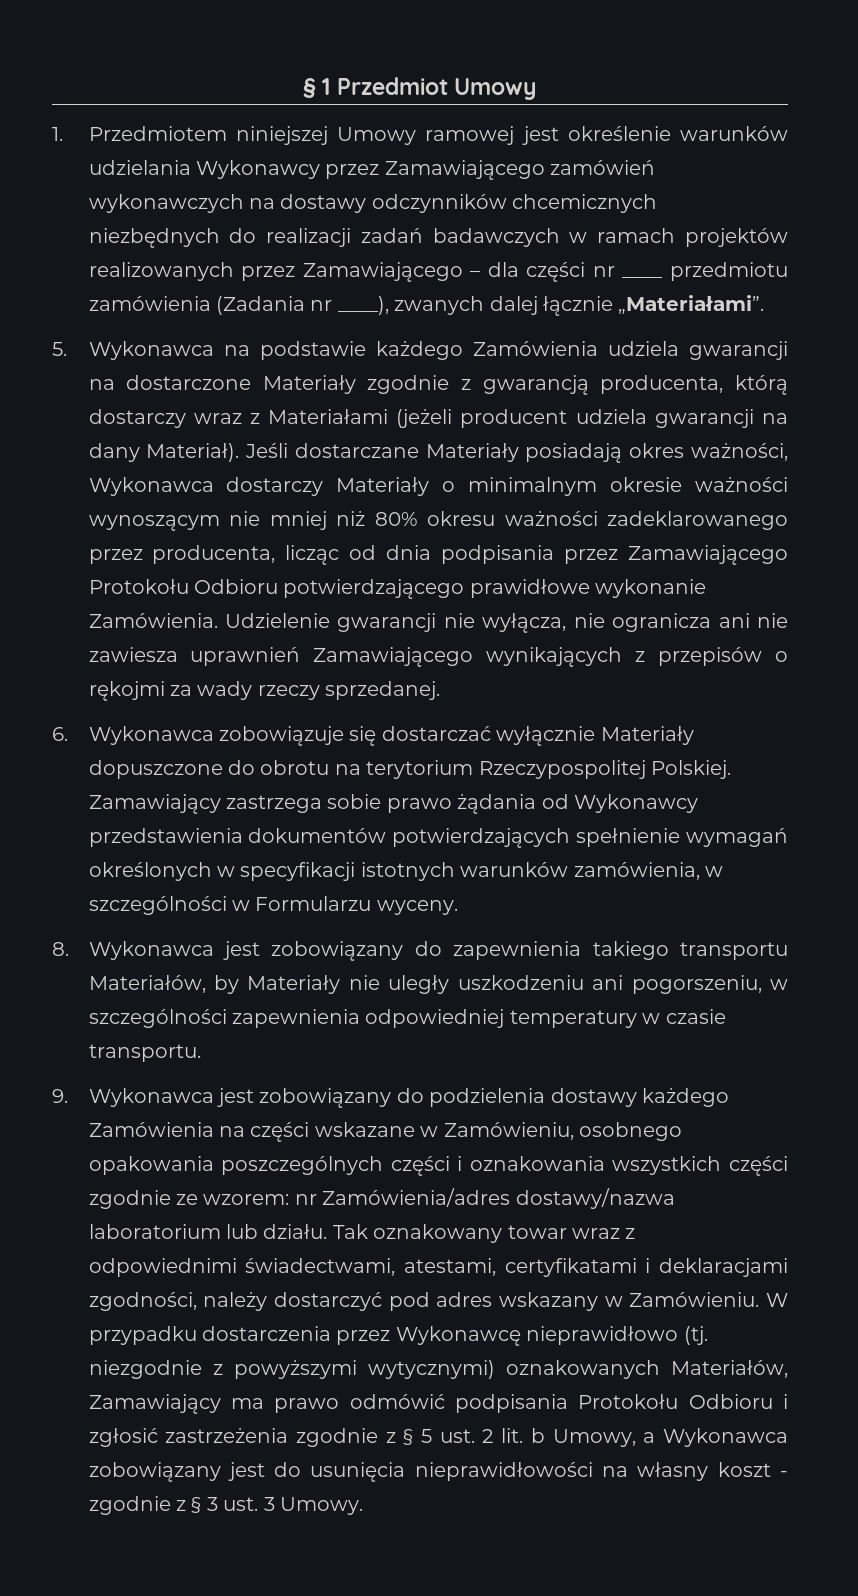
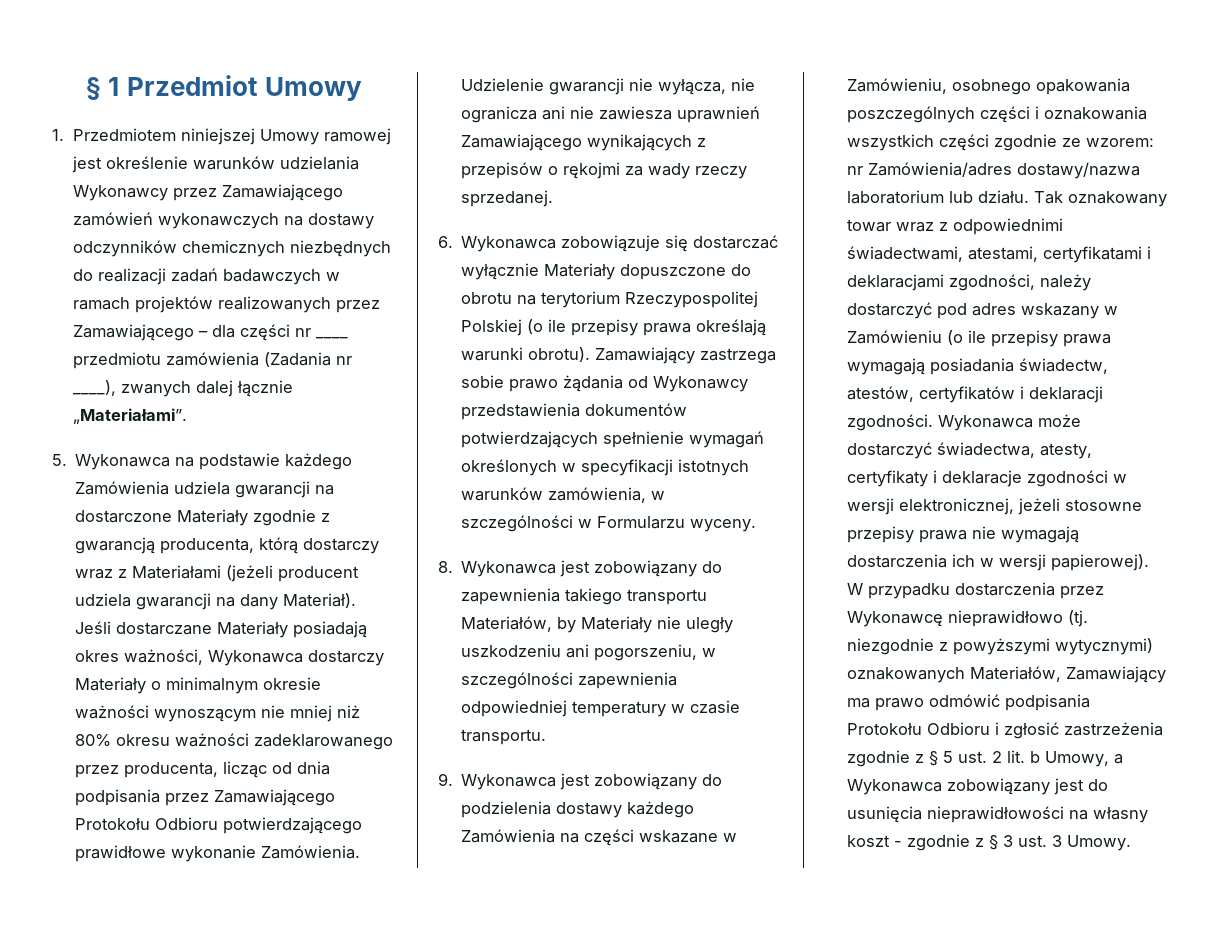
[512,194,658,213] chcemicznych -> [181,240,285,257] chemicznych
[650,760,731,779] Polskiej. -> [461,319,767,336] [461,347,591,362] Polskiej (o ile przepisy prawa określają warunki obrotu).
[629,1292,760,1307] Zamówieniu. -> [847,330,1112,347] [847,358,1109,375] [847,386,1104,403] [847,414,1082,431] [847,442,1093,459] [847,470,1128,487] [847,498,1143,515] [847,526,1080,543] [847,554,1150,571] Zamówieniu (o ile przepisy prawa wymagają posiadania świadectw, atestów, certyfikatów i deklaracji zgodności. Wykonawca może dostarczyć świadectwa, atesty, certyfikaty i deklaracje zgodności w wersji elektronicznej, jeżeli stosowne przepisy prawa nie wymagają dostarczenia ich w wersji papierowej).

